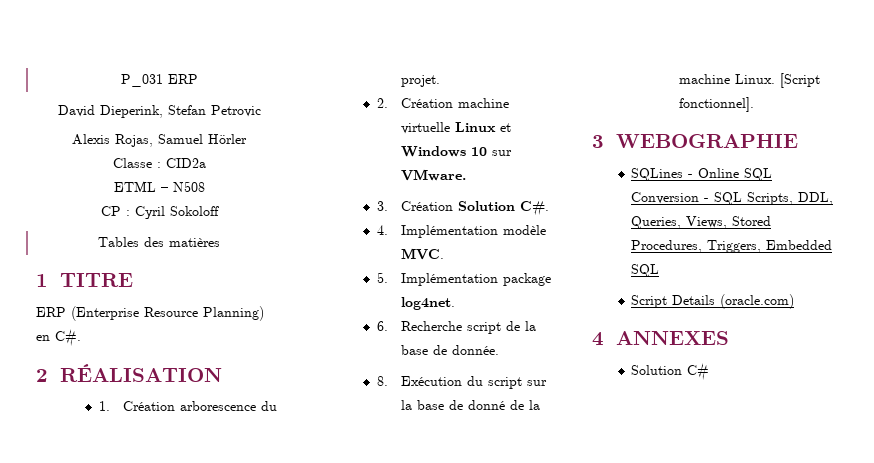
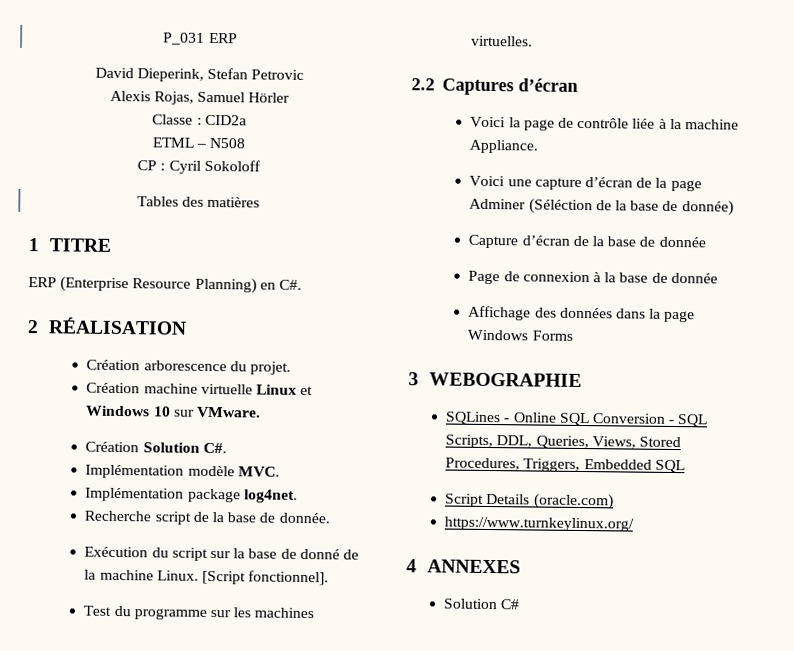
[99,401,111,411] 1. -> (188, 326) none
[377,98,389,108] 2. -> (291, 368) none
[377,201,389,211] 3. -> (261, 412) none
[377,225,389,235] 4. -> (227, 448) none
[377,272,389,283] 5. -> (280, 471) none
[377,321,389,331] 6. -> (298, 496) none
[377,376,389,386] 8. -> (330, 518) none
(754, 104) none -> [83,605,315,620] [471,35,534,47] [411,78,578,96] [470,116,739,131] [469,139,540,154] [469,175,702,192] [469,198,734,216] [468,234,706,249] [468,270,718,285] [468,305,696,323] [467,329,573,341] // Test du programme sur les machines virtuelles. // 2.2 Captures d’écran // Voici la page de contrôle liée à la machine Appliance. // Voici une capture d’écran de la page Adminer (Séléction de la base de donnée) // Capture d’écran de la base de donnée // Page de connexion à la base de donnée // Affichage des données dans la page Windows Forms
(795, 301) none -> [444,516,635,532] // https://www.turnkeylinux.org/

